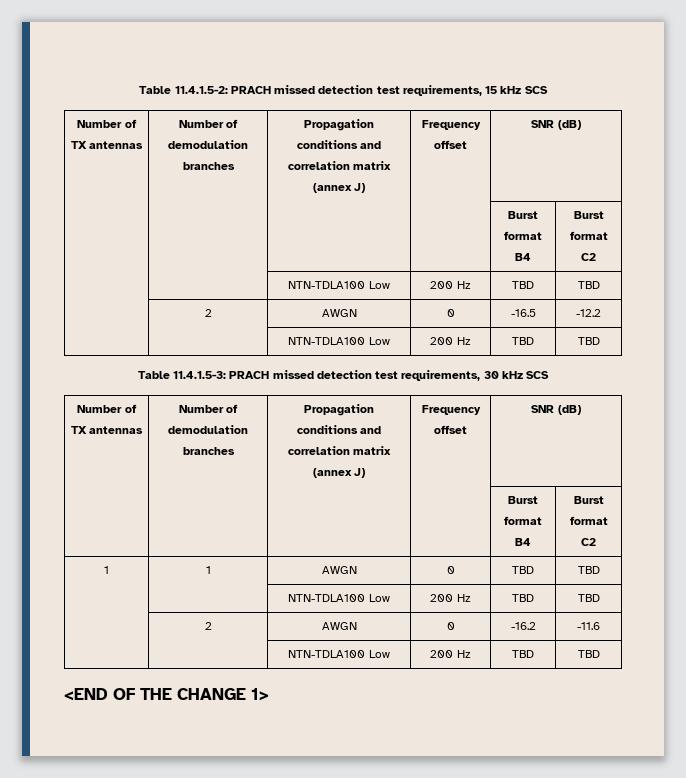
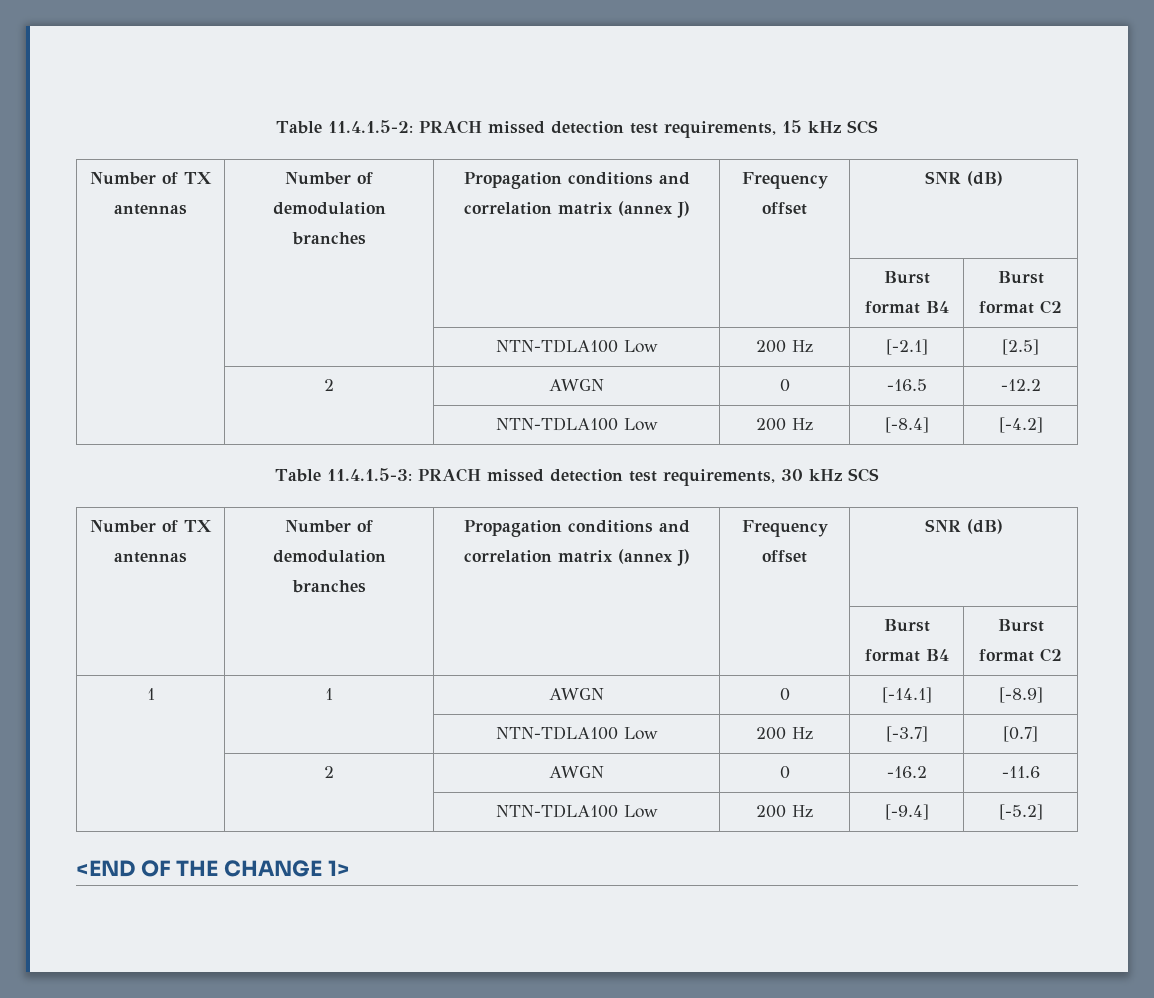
[512,281,534,289] [577,281,600,289] TBD | TBD -> [885,339,928,355] [1002,339,1039,355] [-2.1] | [2.5]
[512,337,534,345] [577,337,600,345] TBD | TBD -> [884,417,929,433] [998,417,1043,433] [-8.4] | [-4.2]
[512,566,534,574] [577,566,600,574] [288,594,390,602] [430,594,471,602] [512,594,534,602] [577,594,600,602] TBD | TBD // | | NTN-TDLA100 Low | 200 Hz | TBD | TBD -> [881,687,932,703] [998,687,1043,703] [495,726,658,740] [756,727,813,740] [885,726,928,742] [1003,726,1038,742] [-14.1] | [-8.9] // | | NTN-TDLA100 Low | 200 Hz | [-3.7] | [0.7]
[512,650,534,658] [577,650,600,658] TBD | TBD -> [884,804,929,820] [998,804,1043,820] [-9.4] | [-5.2]

